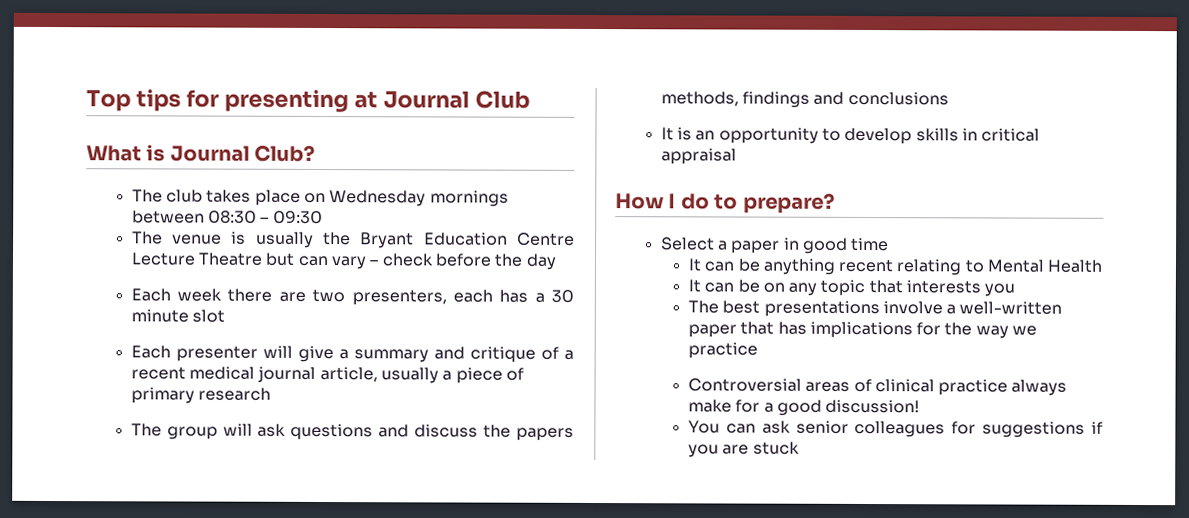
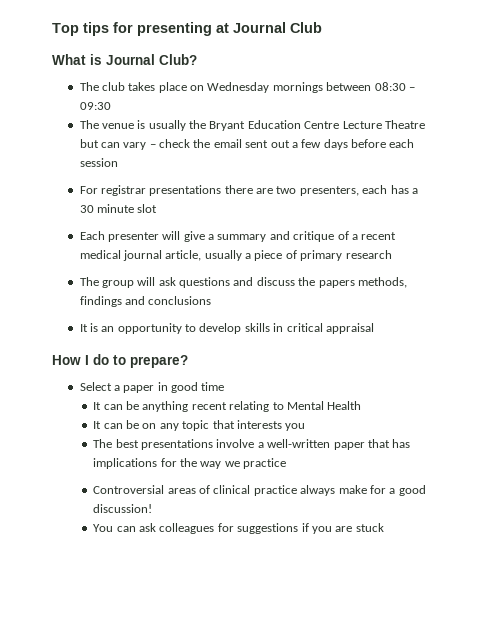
[434,253,557,270] [130,288,223,302] before the day // Each week -> [193,139,415,150] [79,158,118,167] [79,185,222,196] the email sent out a few days before each session // For registrar presentations
[795,420,849,434] senior -> (157, 527) none

